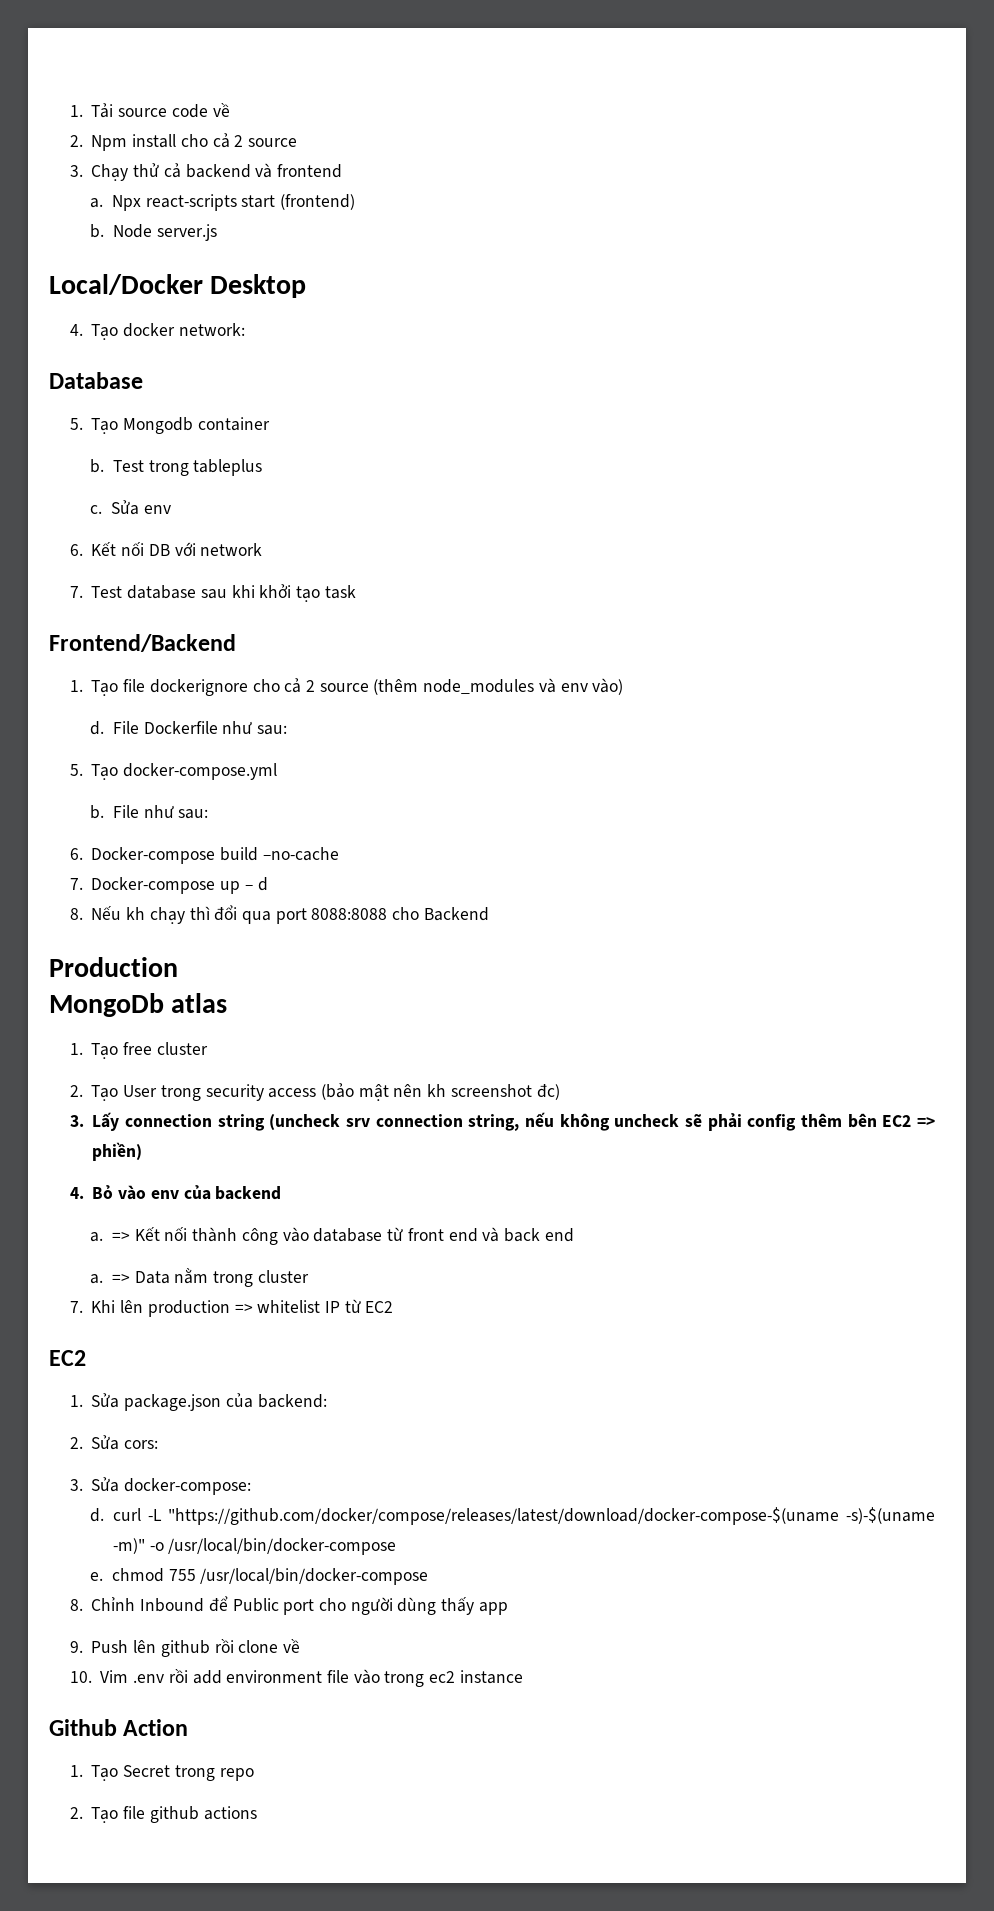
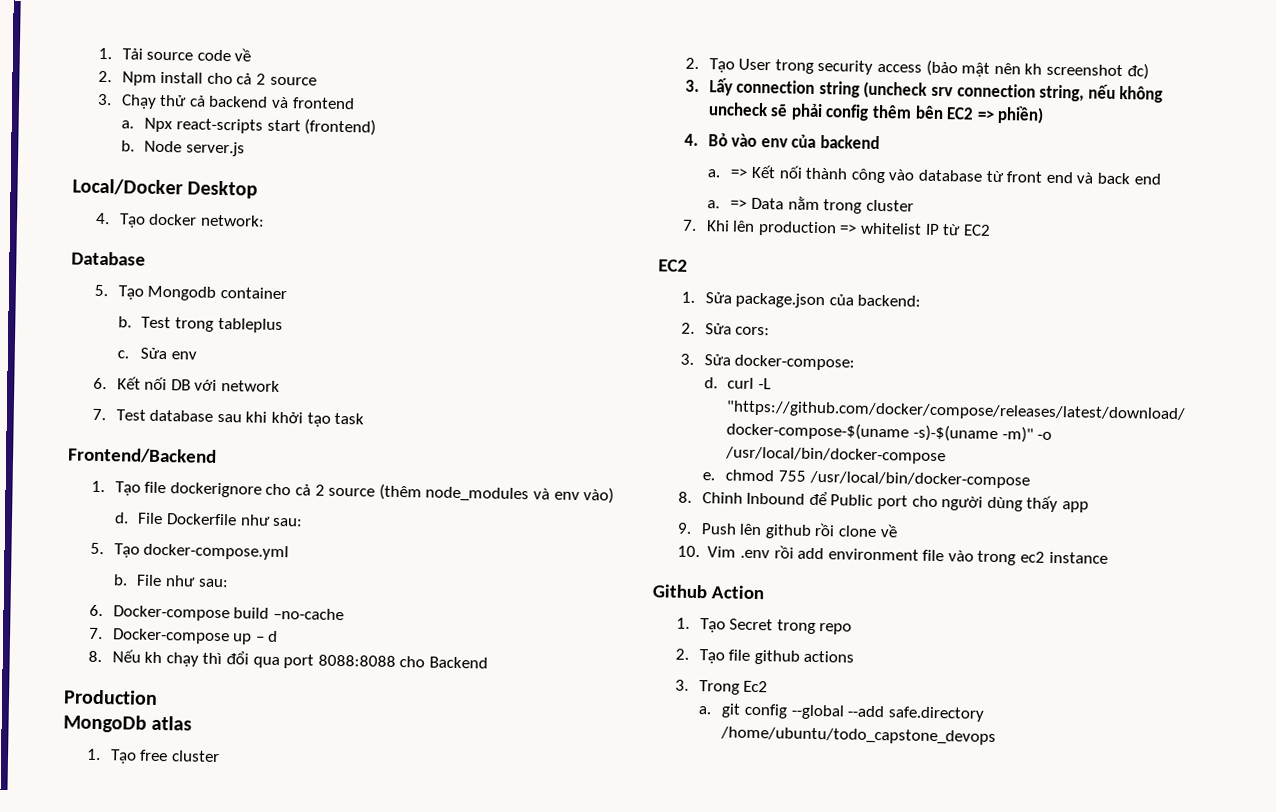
(257, 1813) none -> [674,679,769,695] [697,703,984,722] [720,726,997,746] // 3. Trong Ec2 // a. git config --global --add safe.directory /home/ubuntu/todo_capstone_devops

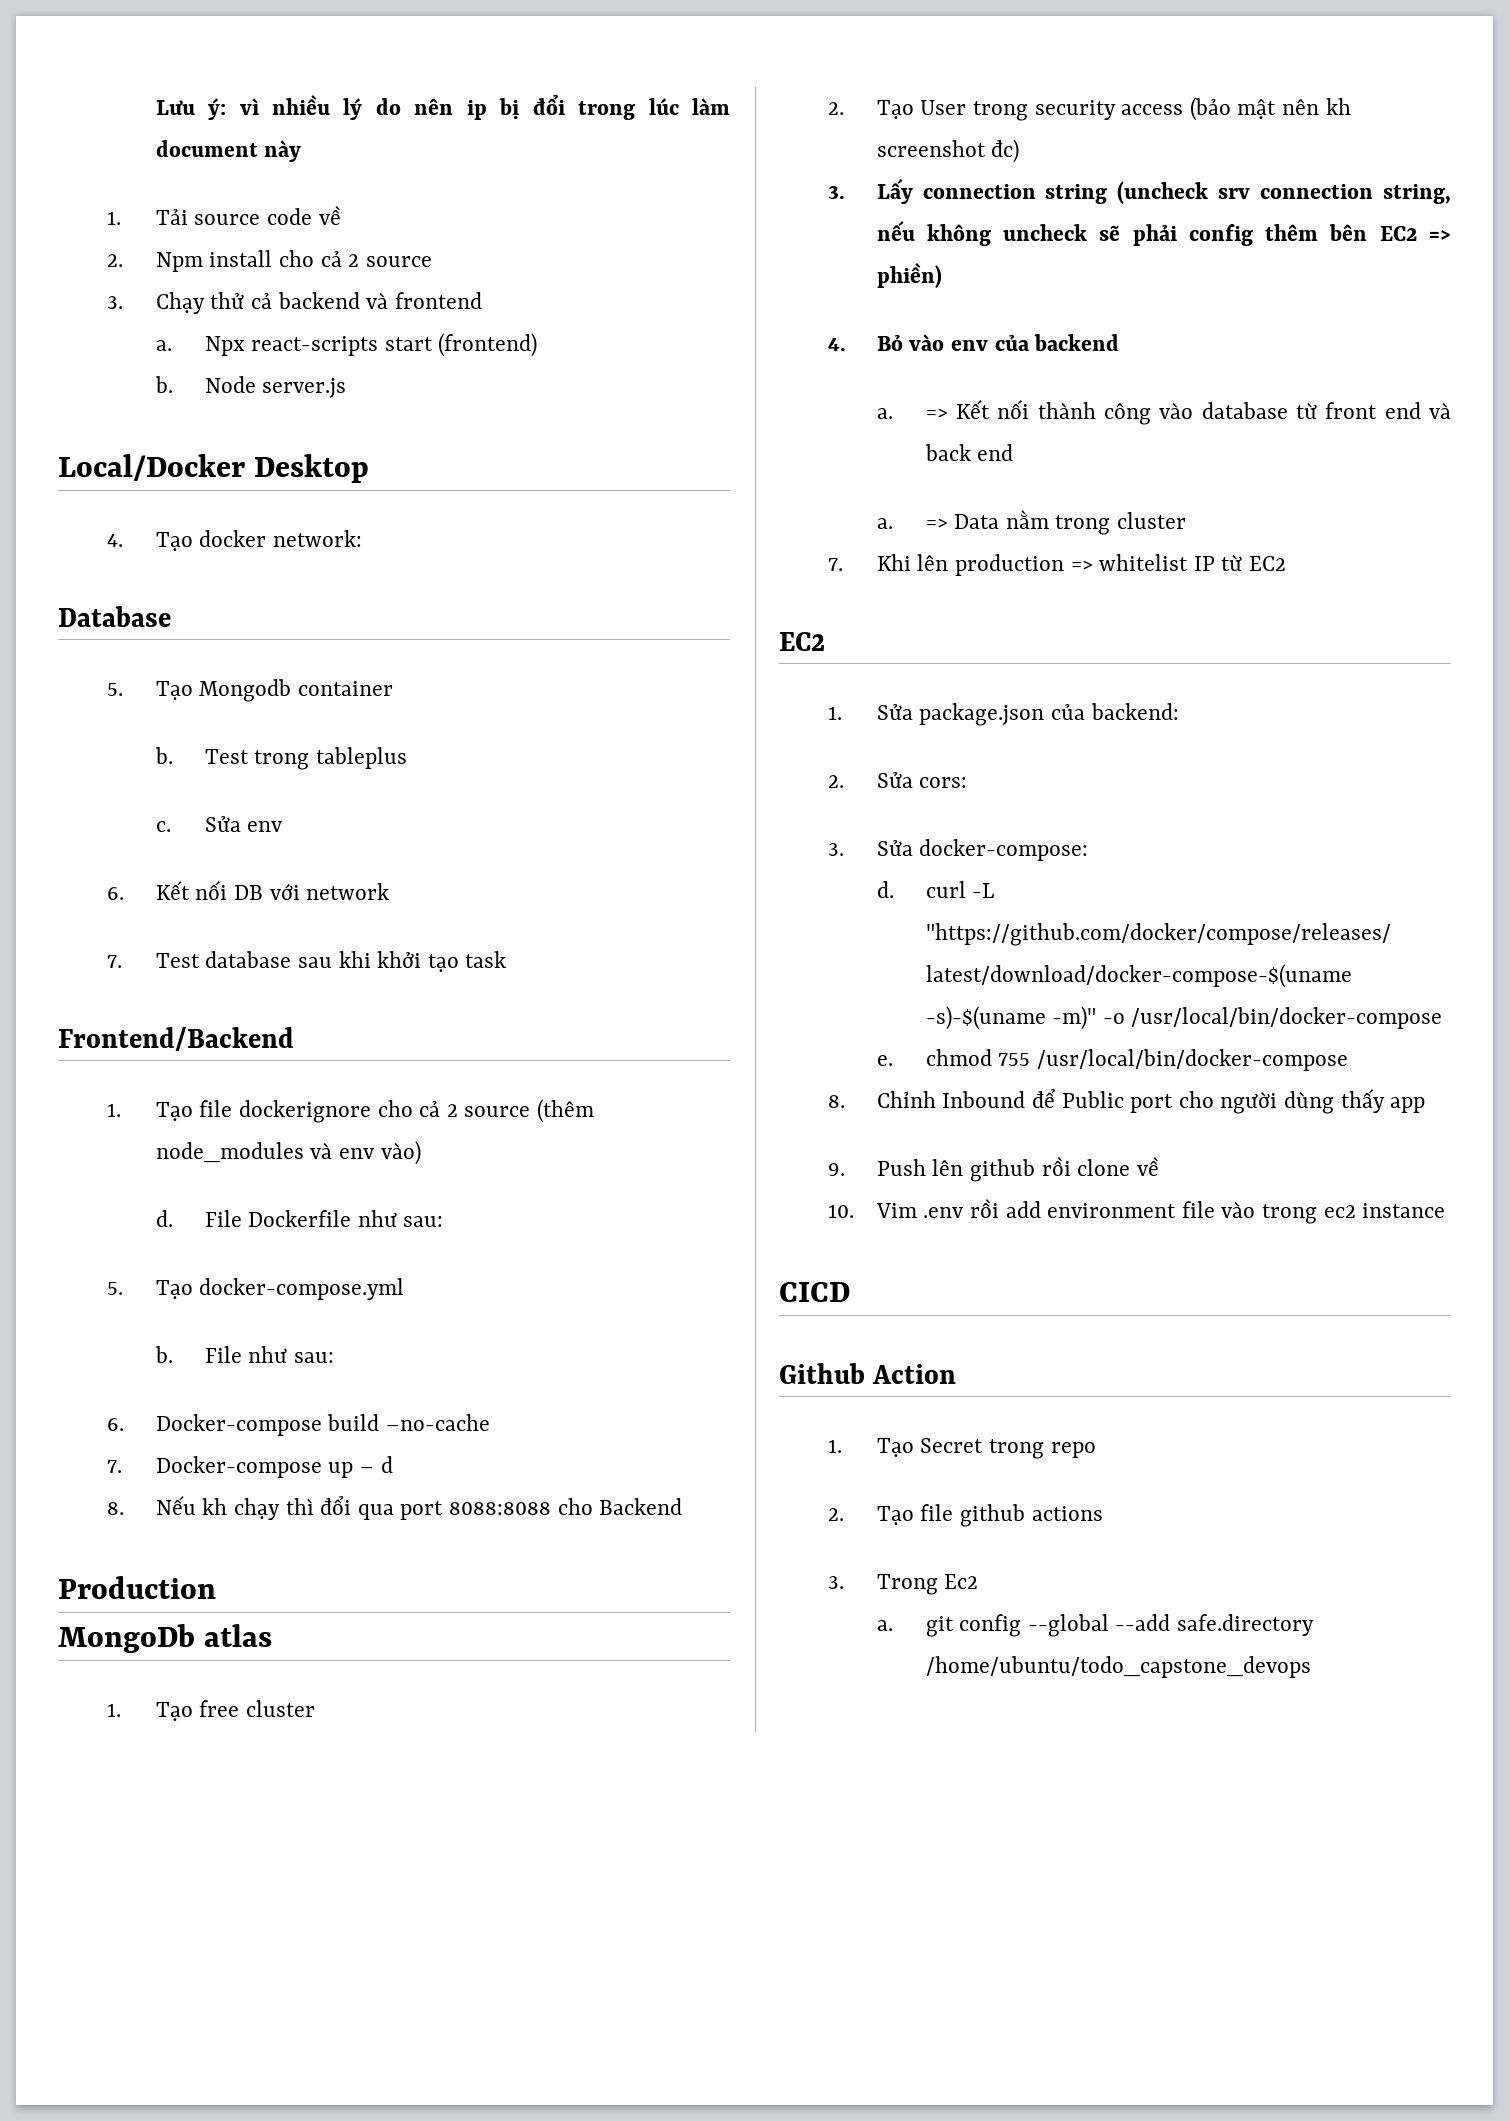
(97, 53) none -> [155,94,730,120] [155,140,302,162] Lưu ý: vì nhiều lý do nên ip bị đổi trong lúc làm document này //
(1108, 557) none -> [779,1282,850,1302] // CICD

